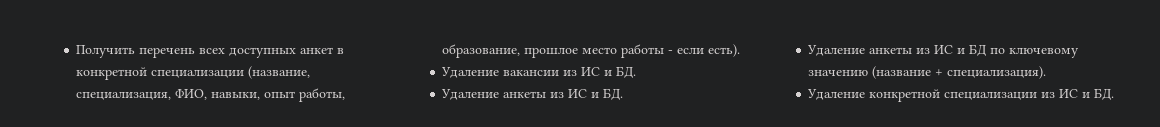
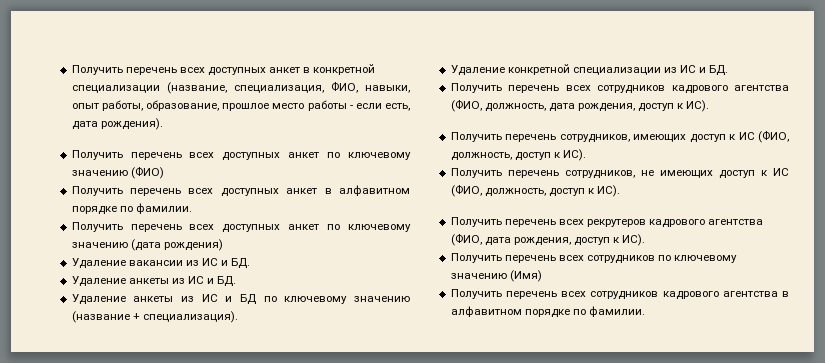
[708,44,741,57] есть). -> [384,103,410,111] [71,118,163,130] [71,150,411,161] [71,167,164,179] [71,185,410,197] [71,203,192,215] [71,222,411,233] [71,239,223,251] есть, дата рождения). // Получить перечень всех доступных анкет по ключевому значению (ФИО) // Получить перечень всех доступных анкет в алфавитном порядке по фамилии. // Получить перечень всех доступных анкет по ключевому значению (дата рождения)
(1115, 94) none -> [450,83,789,94] [450,100,710,112] [450,131,789,143] [450,149,586,161] [450,168,789,179] [450,185,621,197] [450,217,764,228] [450,234,646,246] [450,253,738,264] [450,270,542,282] [450,289,789,300] [450,306,645,318] // Получить перечень всех сотрудников кадрового агентства (ФИО, должность, дата рождения, доступ к ИС). // Получить перечень сотрудников, имеющих доступ к ИС (ФИО, должность, доступ к ИС). // Получить перечень сотрудников, не имеющих доступ к ИС (ФИО, должность, доступ к ИС). // Получить перечень всех рекрутеров кадрового агентства (ФИО, дата рождения, доступ к ИС). // Получить перечень всех сотрудников по ключевому значению (Имя) // Получить перечень всех сотрудников кадрового агентства в алфавитном порядке по фамилии.

